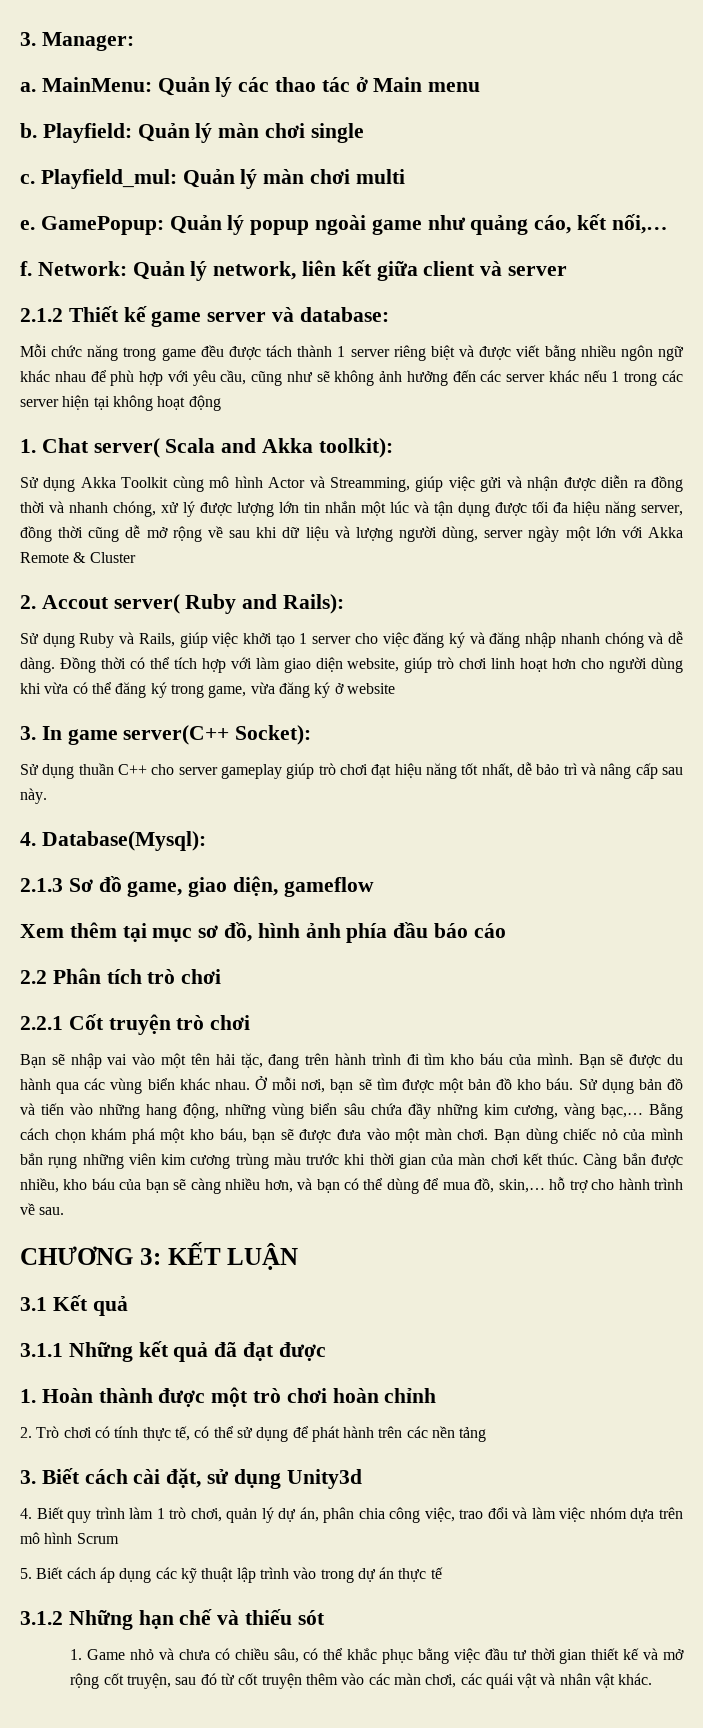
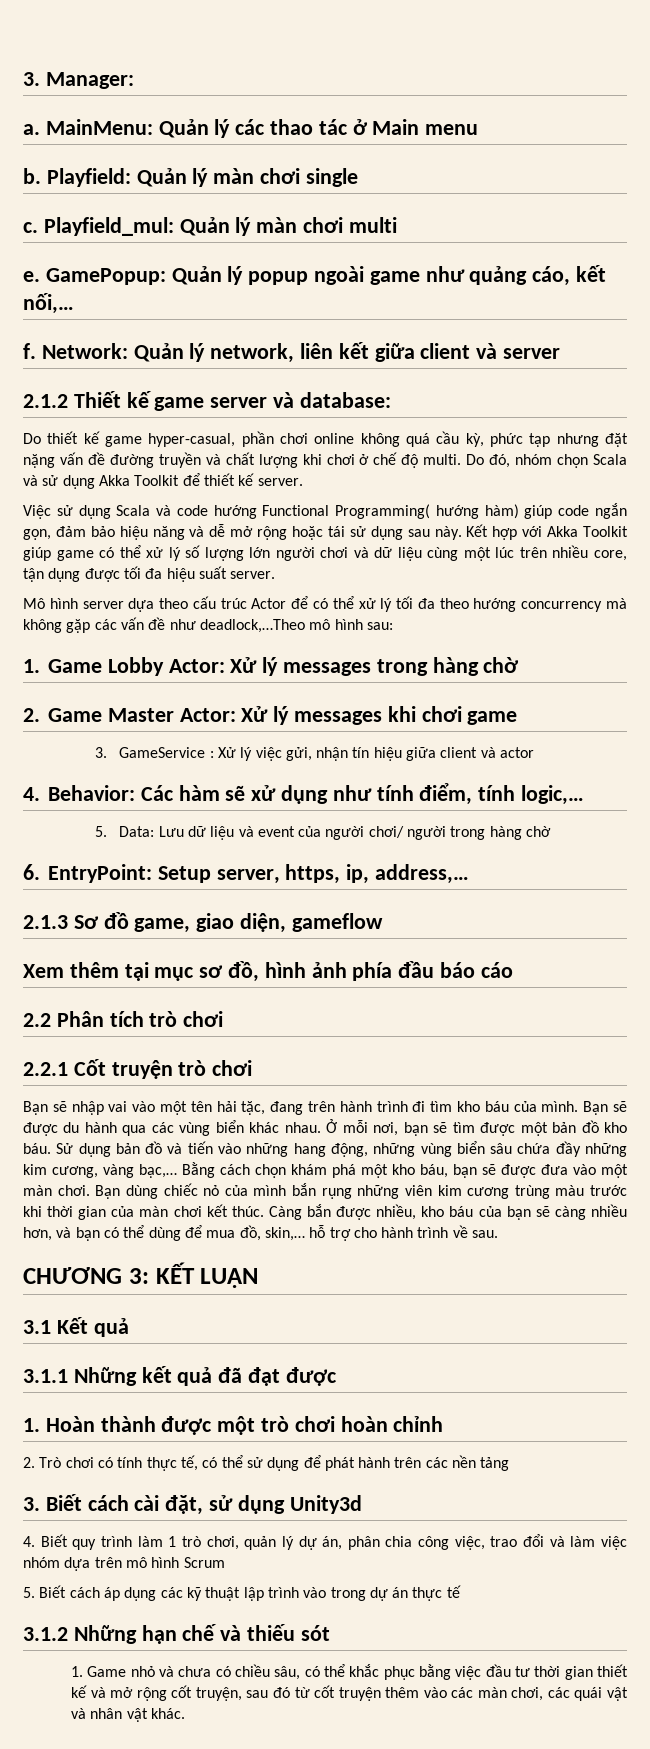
[20,344,684,361] [20,370,684,386] [20,395,221,411] [20,438,393,458] [20,475,684,492] [20,501,232,517] Mỗi chức năng trong game đều được tách thành 1 server riêng biệt và được viết bằng nhiều ngôn ngữ khác nhau để phù hợp với yêu cầu, cũng như sẽ không ảnh hưởng đến các server khác nếu 1 trong các server hiện tại không hoạt động // 1. Chat server( Scala and Akka toolkit): // Sử dụng Akka Toolkit cùng mô hình Actor và Streamming, giúp việc gửi và nhận được diễn ra đồng thời và nhanh chóng, xử lý được -> [23,431,628,447] [23,452,628,468] [23,473,303,489] [23,503,627,519] [23,524,628,540] [23,545,201,561] Do thiết kế game hyper-casual, phần chơi online không quá cầu kỳ, phức tạp nhưng đặt nặng vấn đề đường truyền và chất lượng khi chơi ở chế độ multi. Do đó, nhóm chọn Scala và sử dụng Akka Toolkit để thiết kế server. // Việc sử dụng Scala và code hướng Functional Programming( hướng hàm) giúp code ngắn gọn, đảm bảo hiệu năng và dễ mở rộng hoặc tái sử dụng sau này. Kết hợp với Akka Toolkit giúp game có thể xử lý số
[304,501,429,516] tin nhắn một lúc và -> [275,545,627,561] người chơi và dữ liệu cùng một lúc trên nhiều core,
[605,501,683,517] [20,525,683,542] [20,552,136,563] [20,594,345,614] [20,631,683,648] [20,657,683,673] [20,682,395,698] [20,725,312,745] [20,762,683,779] [20,788,47,804] [20,831,206,851] năng server, đồng thời cũng dễ mở rộng về sau khi dữ liệu và lượng người dùng, server ngày một lớn với Akka Remote & Cluster // 2. Accout server( Ruby and Rails): // Sử dụng Ruby và Rails, giúp việc khởi tạo 1 server cho việc đăng ký và đăng nhập nhanh chóng và dễ dàng. Đồng thời có thể tích hợp với làm giao diện website, giúp trò chơi linh hoạt hơn cho người dùng khi vừa có thể đăng ký trong game, vừa đăng ký ở website // 3. In game server(C++ Socket): // Sử dụng thuần C++ cho server gameplay giúp trò chơi đạt hiệu năng tốt nhất, dễ bảo trì và nâng cấp sau này. // 4. Database(Mysql): -> [198,566,276,579] [23,596,627,612] [23,617,393,633] [23,657,520,676] [23,706,518,725] [95,747,535,761] [23,783,585,805] [95,826,552,840] [23,864,470,884] suất server. // Mô hình server dựa theo cấu trúc Actor để có thể xử lý tối đa theo hướng concurrency mà không gặp các vấn đề như deadlock,…Theo mô hình sau: // 1. Game Lobby Actor: Xử lý messages trong hàng chờ // 2. Game Master Actor: Xử lý messages khi chơi game // 3. GameService : Xử lý việc gửi, nhận tín hiệu giữa client và actor // 4. Behavior: Các hàm sẽ xử dụng như tính điểm, tính logic,… // 5. Data: Lưu dữ liệu và event của người chơi/ người trong hàng chờ // 6. EntryPoint: Setup server, https, ip, address,…

